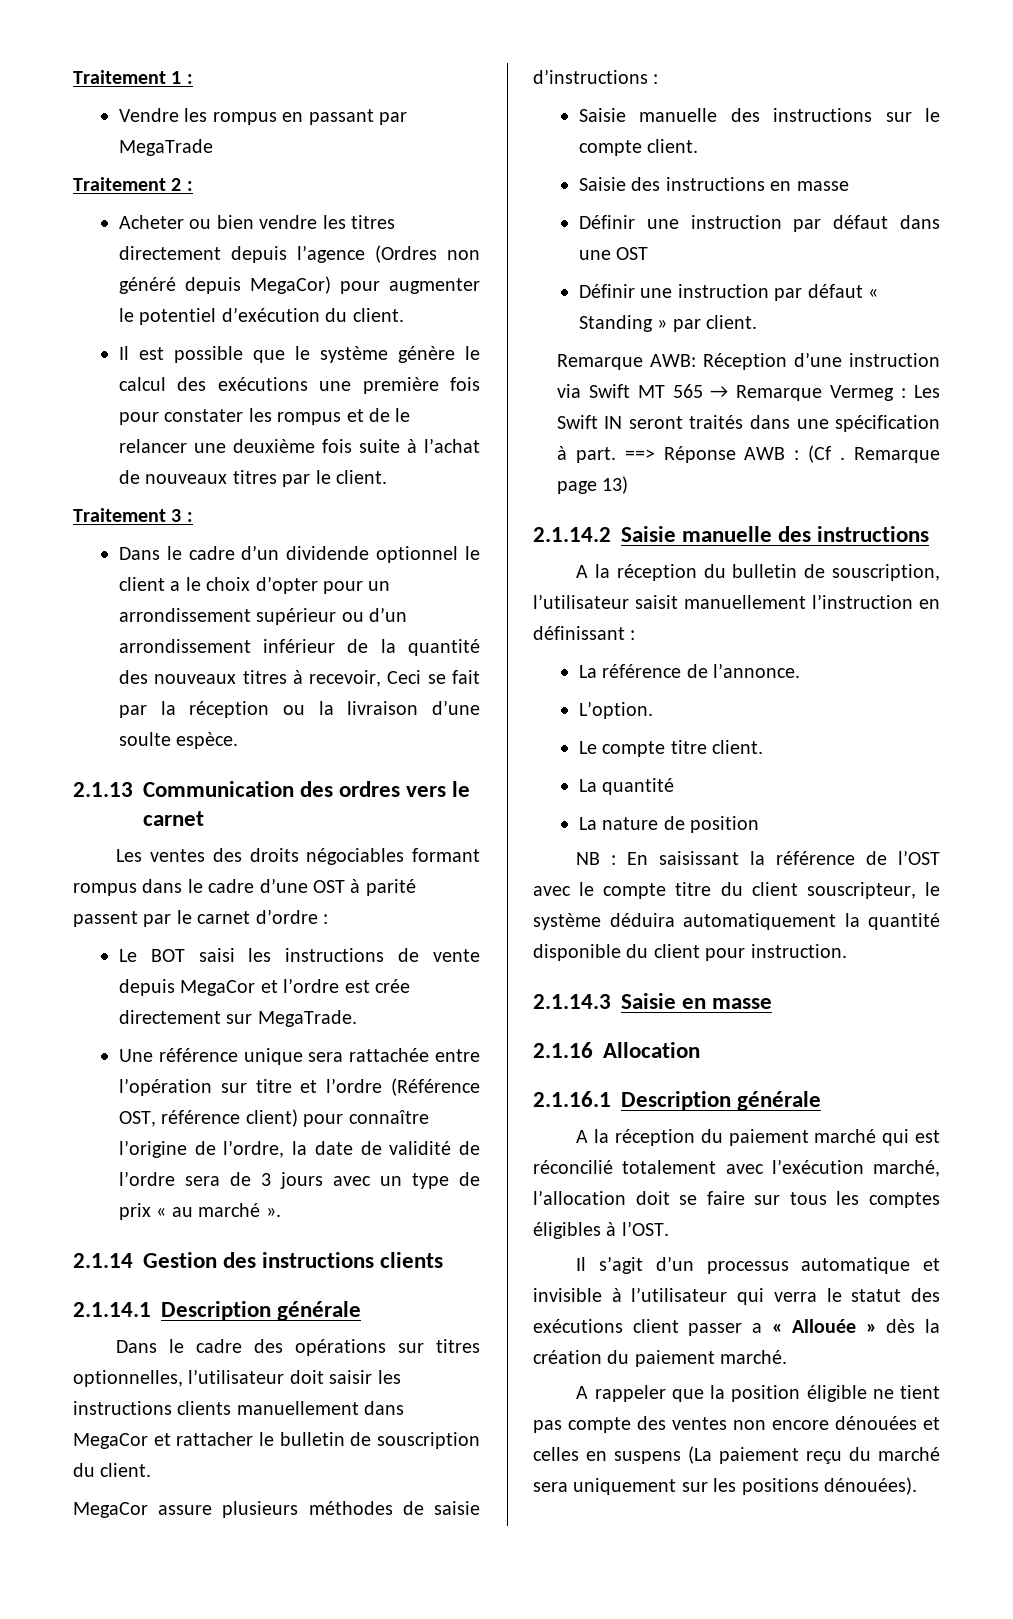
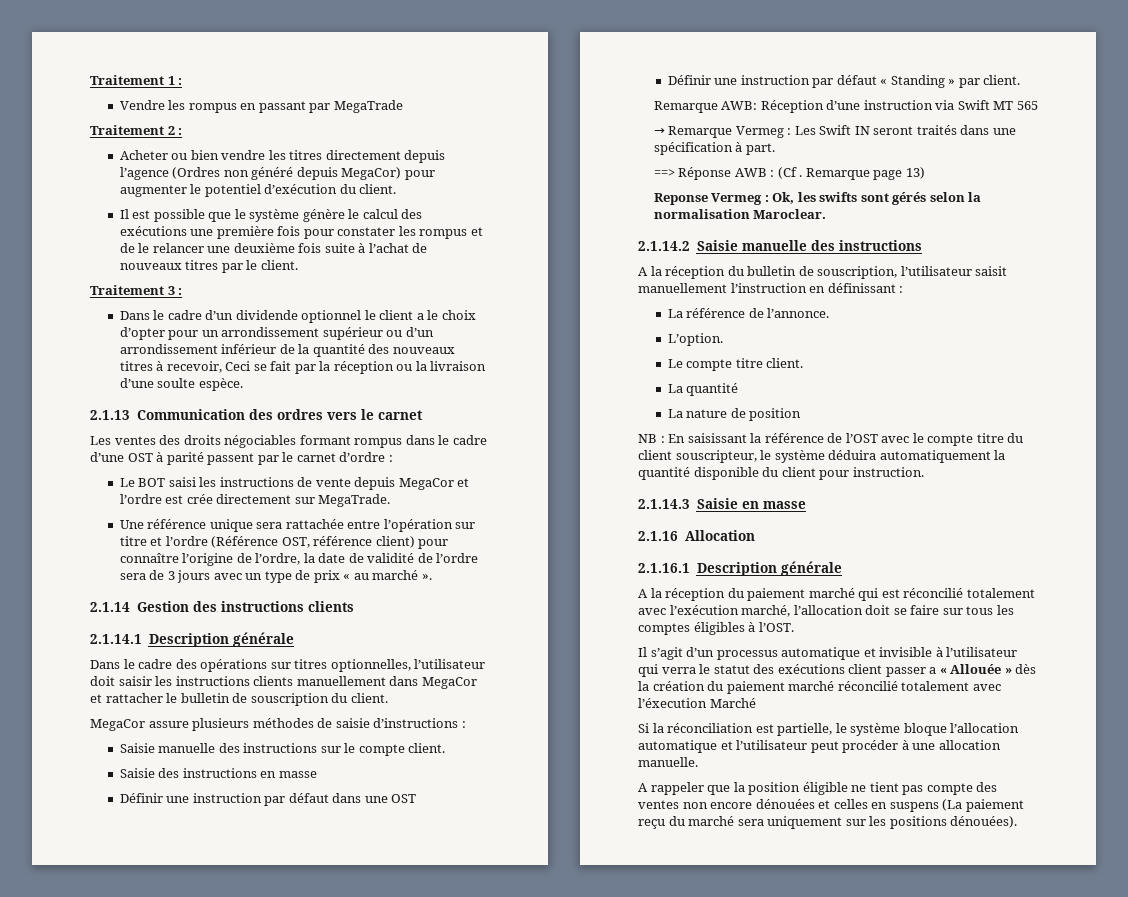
(703, 391) none -> (1038, 105) //
(616, 455) none -> (775, 149) //
(629, 485) none -> [653,192,982,205] [653,209,827,219] // Reponse Vermeg : Ok, les swifts sont gérés selon la normalisation Maroclear.
[720,1350,788,1364] marché. -> [788,681,1001,691] [638,698,756,708] [638,723,1020,736] [638,740,1001,753] [638,757,698,767] marché réconcilié totalement avec l’éxecution Marché // Si la réconciliation est partielle, le système bloque l’allocation automatique et l’utilisateur peut procéder à une allocation manuelle.

